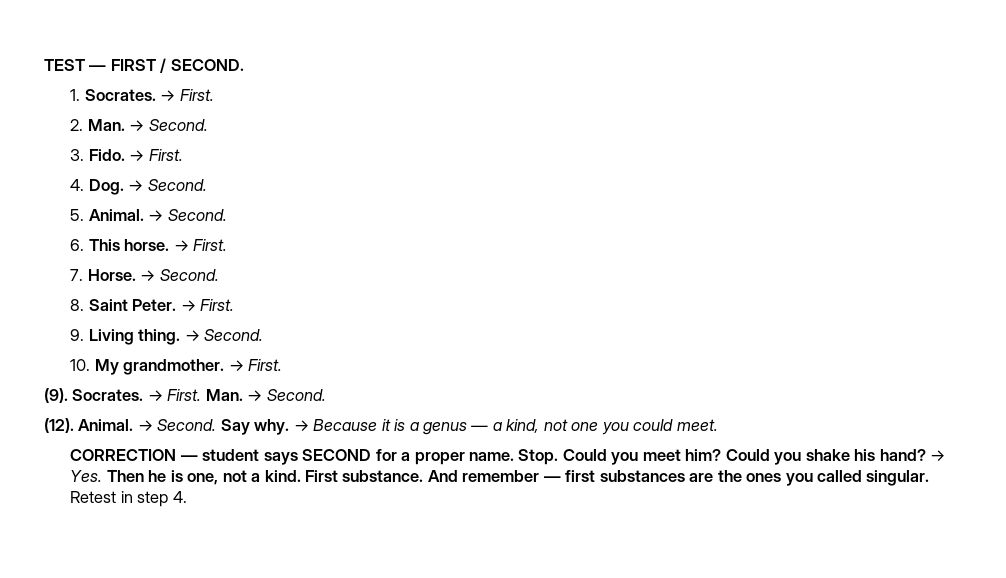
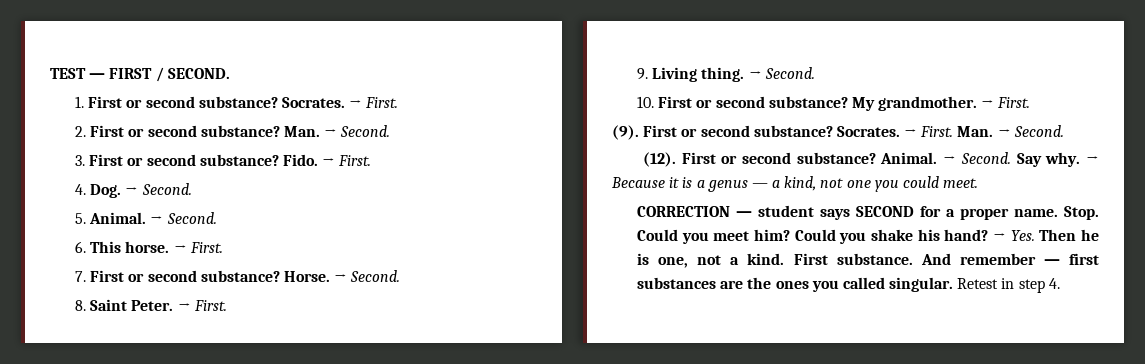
(81, 95) none -> [88,96,278,108] First or second substance?
(84, 125) none -> [90,125,280,137] First or second substance?
(85, 155) none -> [89,154,279,166] First or second substance?
(84, 275) none -> [90,270,280,282] First or second substance?
(91, 365) none -> [658,96,848,108] First or second substance?
(68, 395) none -> [643,125,833,137] First or second substance?
(74, 425) none -> [681,152,876,164] First or second substance?

